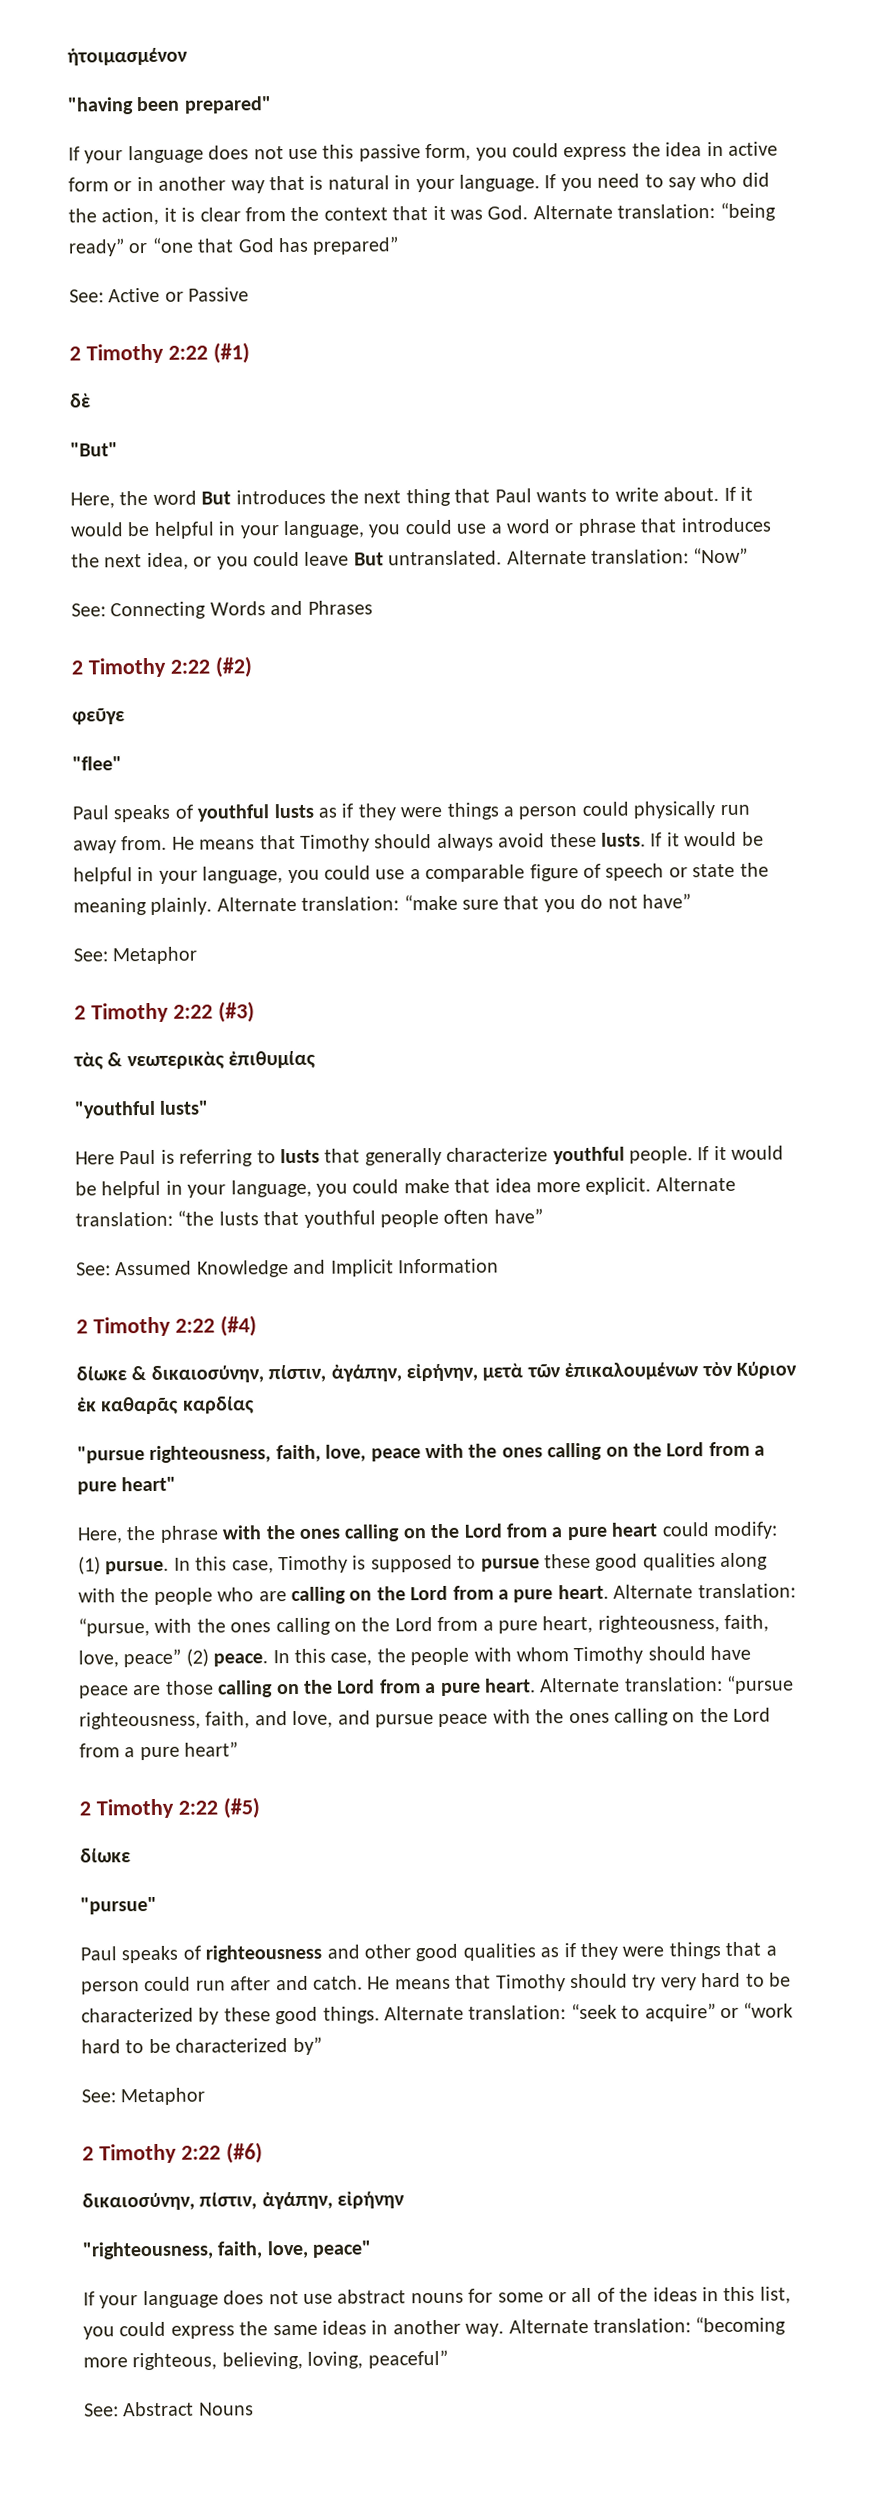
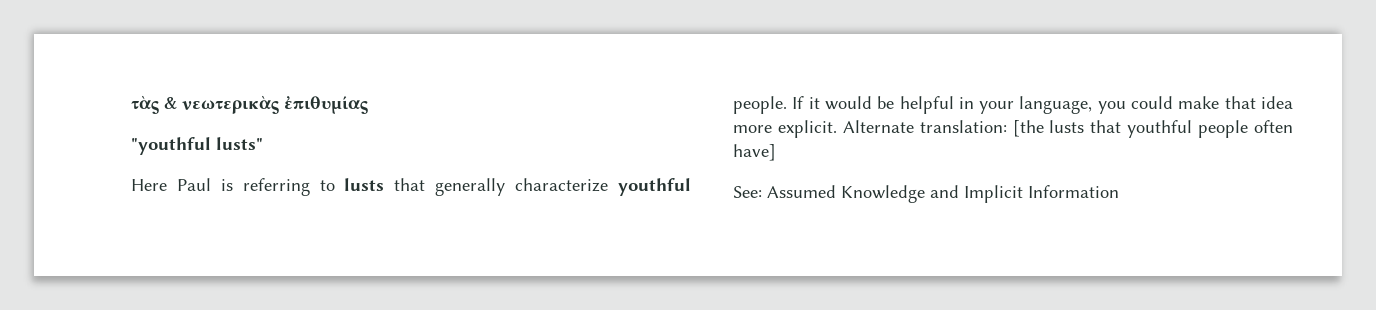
[67,47,188,66] [67,96,272,115] [68,141,778,164] [68,172,770,194] [68,202,776,226] [68,236,400,257] [69,287,250,303] [69,342,250,364] [70,393,91,408] [70,442,118,457] [70,486,753,509] [70,517,771,539] [71,547,749,571] [71,600,373,620] [71,656,252,678] [72,708,125,725] [72,756,122,771] [72,801,750,823] [73,831,764,854] [73,862,769,885] [73,893,691,916] [73,946,198,965] [74,1001,255,1023] ἡτοιμασμένον // "having been prepared" // If your language does not use this passive form, you could express the idea in active form or in another way that is natural in your language. If you need to say who did the action, it is clear from the context that it was God. Alternate translation: “being ready” or “one that God has prepared” // See: Active or Passive // 2 Timothy 2:22 (#1) // δὲ // "But" // Here, the word But introduces the next thing that Paul wants to write about. If it would be helpful in your language, you could use a word or phrase that introduces the next idea, or you could leave But untranslated. Alternate translation: “Now” // See: Connecting Words and Phrases // 2 Timothy 2:22 (#2) // φεῦγε // "flee" // Paul speaks of youthful lusts as if they were things a person could physically run away from. He means that Timothy should always avoid these lusts. If it would be helpful in your language, you could use a comparable figure of speech or state the meaning plainly. Alternate translation: “make sure that you do not have” // See: Metaphor // 2 Timothy 2:22 (#3) // -> (131, 104) none
[177,1210,215,1226] “the -> [1012,120,1044,137] [the
[493,1208,543,1224] have” -> [733,144,776,161] have]
[76,1315,257,1337] [76,1361,797,1383] [77,1396,255,1415] [77,1441,766,1464] [77,1476,177,1495] [77,1521,778,1544] [78,1552,769,1575] [78,1583,796,1605] [78,1614,770,1637] [78,1645,752,1668] [79,1675,795,1699] [79,1707,772,1730] [79,1741,239,1761] [79,1797,260,1819] [80,1848,131,1863] [80,1896,157,1915] [80,1941,777,1964] [81,1972,791,1995] [81,2002,794,2025] [81,2036,322,2056] [81,2087,206,2106] [82,2142,263,2164] [82,2191,406,2211] [82,2240,373,2260] [83,2286,791,2309] [83,2316,787,2340] [83,2349,448,2371] [84,2401,254,2417] // 2 Timothy 2:22 (#4) // δίωκε & δικαιοσύνην, πίστιν, ἀγάπην, εἰρήνην, μετὰ τῶν ἐπικαλουμένων τὸν Κύριον ἐκ καθαρᾶς καρδίας // "pursue righteousness, faith, love, peace with the ones calling on the Lord from a pure heart" // Here, the phrase with the ones calling on the Lord from a pure heart could modify: (1) pursue. In this case, Timothy is supposed to pursue these good qualities along with the people who are calling on the Lord from a pure heart. Alternate translation: “pursue, with the ones calling on the Lord from a pure heart, righteousness, faith, love, peace” (2) peace. In this case, the people with whom Timothy should have peace are those calling on the Lord from a pure heart. Alternate translation: “pursue righteousness, faith, and love, and pursue peace with the ones calling on the Lord from a pure heart” // 2 Timothy 2:22 (#5) // δίωκε // "pursue" // Paul speaks of righteousness and other good qualities as if they were things that a person could run after and catch. He means that Timothy should try very hard to be characterized by these good things. Alternate translation: “seek to acquire” or “work hard to be characterized by” // See: Metaphor // 2 Timothy 2:22 (#6) // δικαιοσύνην, πίστιν, ἀγάπην, εἰρήνην // "righteousness, faith, love, peace" // If your language does not use abstract nouns for some or all of the ideas in this list, you could express the same ideas in another way. Alternate translation: “becoming more righteous, believing, loving, peaceful” // See: Abstract Nouns -> (1119, 191) none

